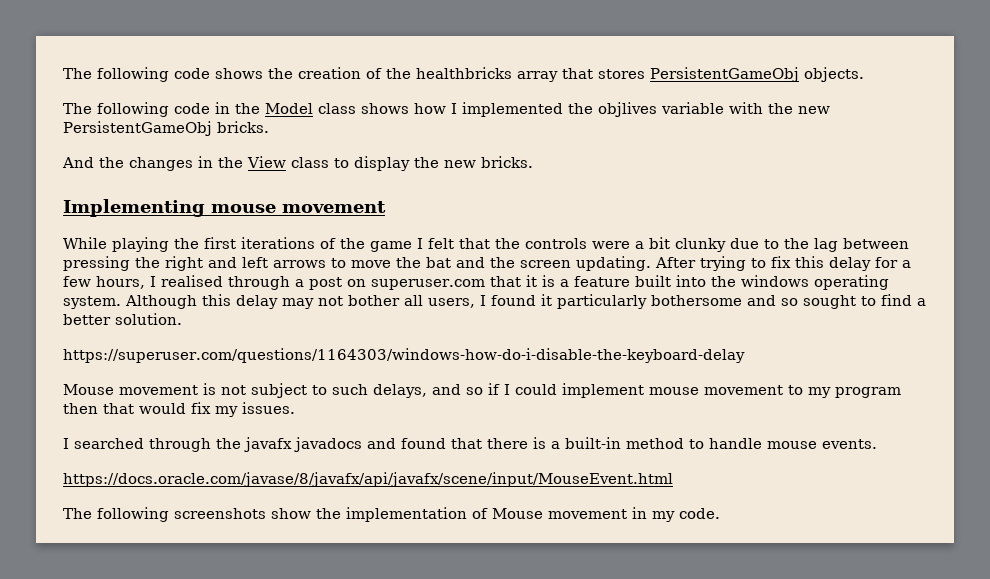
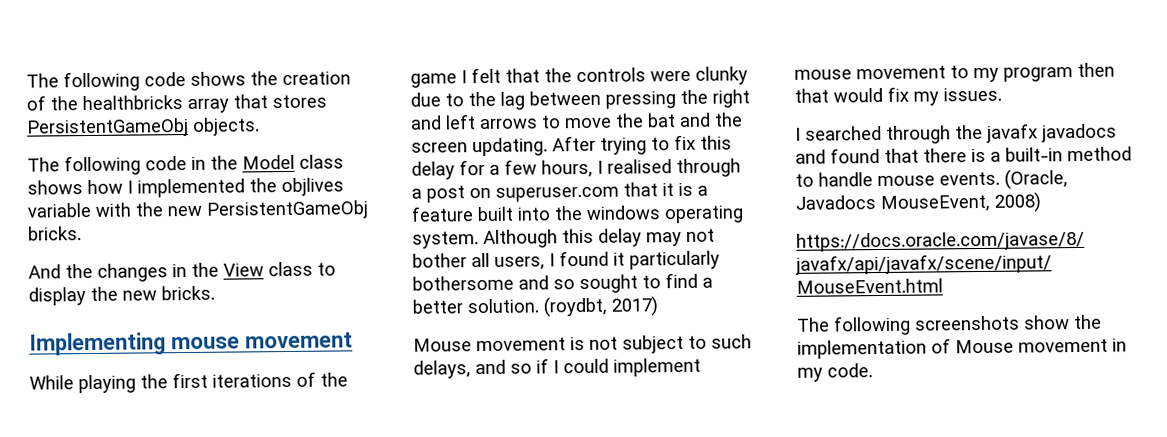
[635,237,670,249] a bit -> (691, 76) none
[63,348,745,363] // https://superuser.com/questions/1164303/windows-how-do-i-disable-the-keyboard-delay -> [543,296,658,318] (roydbt, 2017)
(877, 444) none -> [1004,169,1068,190] [795,192,1041,213] (Oracle, Javadocs MouseEvent, 2008)

